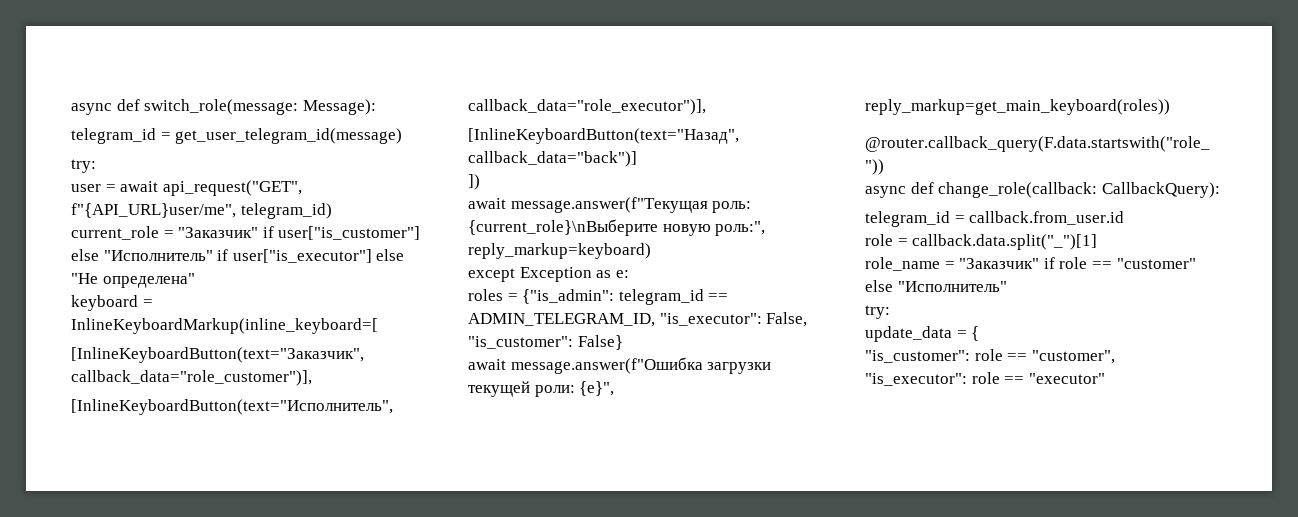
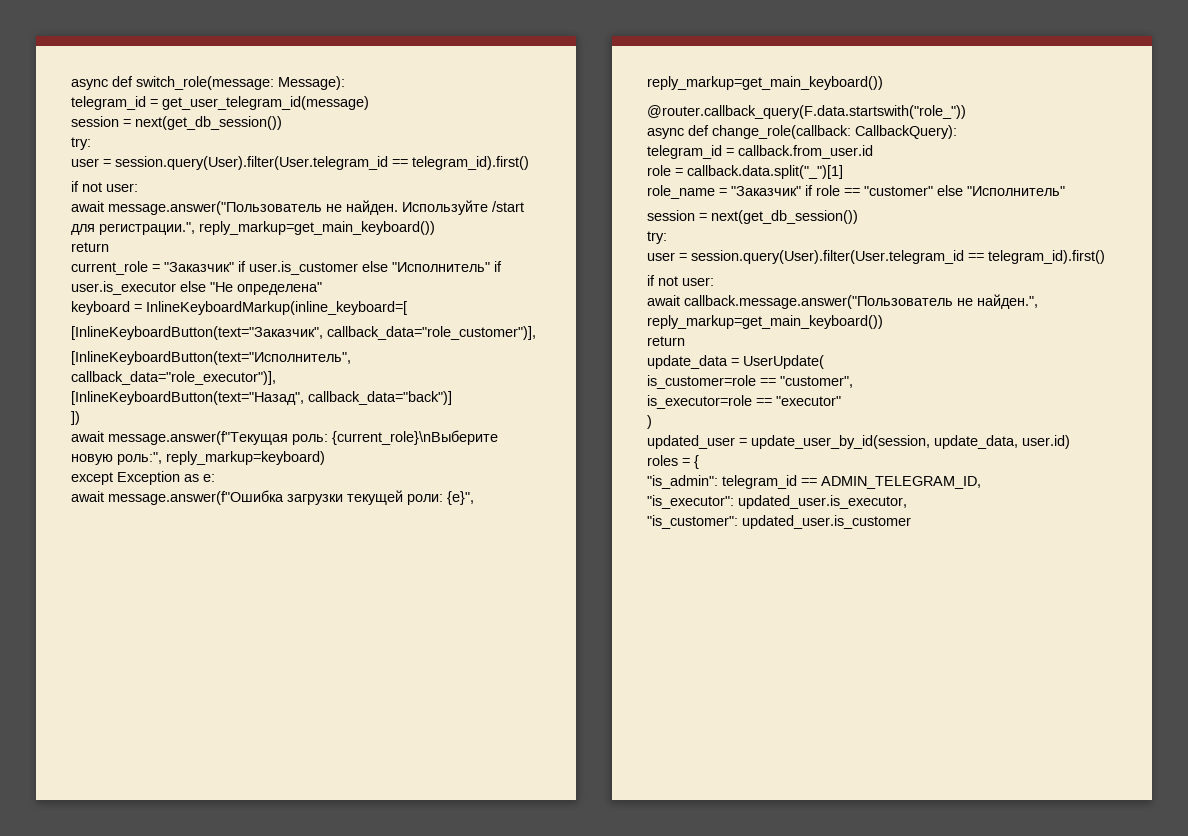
[71,159,96,173] [71,180,302,196] [71,203,332,219] // try: // user = await api_request("GET", f"{API_URL}user/me", telegram_id) -> [71,116,282,130] [71,137,91,150] [71,156,529,170] [71,181,138,192] [71,200,524,215] [71,221,435,235] [71,242,109,252] // session = next(get_db_session()) // try: // user = session.query(User).filter(User.telegram_id == telegram_id).first() // if not user: // await message.answer("Пользователь не найден. Используйте /start для регистрации.", reply_markup=get_main_keyboard()) // return
[278,226,421,240] user["is_customer"] -> [249,261,358,275] user.is_customer
[232,249,372,263] user["is_executor"] -> [71,281,176,295] user.is_executor
[468,289,729,305] [468,312,808,327] [468,335,623,350] // roles = {"is_admin": telegram_id == ADMIN_TELEGRAM_ID, "is_executor": False, "is_customer": False} -> (215, 478) none
[865,99,1170,115] reply_markup=get_main_keyboard(roles)) -> [647,76,883,90] reply_markup=get_main_keyboard())
[865,305,890,319] try: -> [647,210,858,224] [647,231,667,244] [647,250,1105,264] [647,275,714,286] [647,294,1038,309] [647,315,883,329] [647,336,685,346] session = next(get_db_session()) // try: // user = session.query(User).filter(User.telegram_id == telegram_id).first() // if not user: // await callback.message.answer("Пользователь не найден.", reply_markup=get_main_keyboard()) // return
[971,326,980,341] [865,349,1003,363] { // "is_customer": role -> [743,355,824,369] [647,375,756,389] UserUpdate( // is_customer=role
[865,372,1000,386] "is_executor": role -> [647,395,752,409] is_executor=role
(1105, 378) none -> [647,415,652,429] [647,435,1070,449] [647,455,699,469] [647,475,981,489] [647,495,907,509] [647,515,911,529] // ) // updated_user = update_user_by_id(session, update_data, user.id) // roles = { // "is_admin": telegram_id == ADMIN_TELEGRAM_ID, // "is_executor": updated_user.is_executor, // "is_customer": updated_user.is_customer

